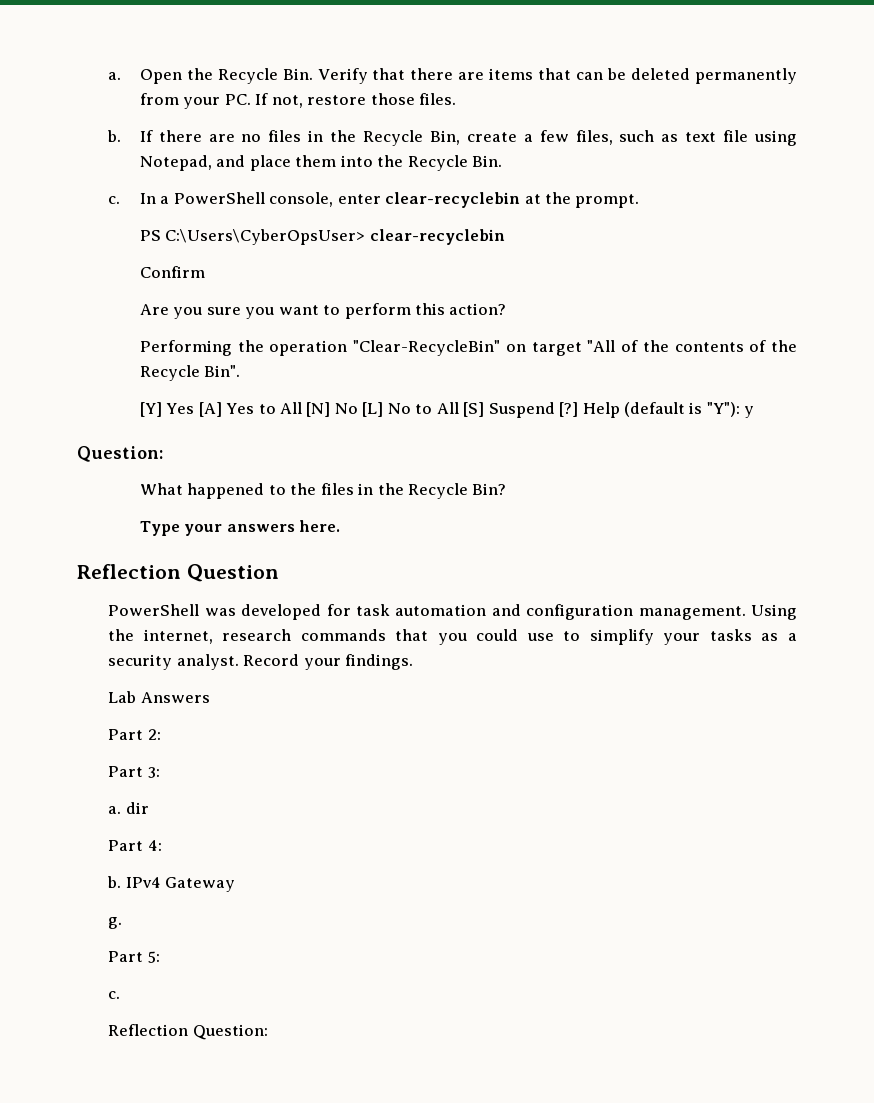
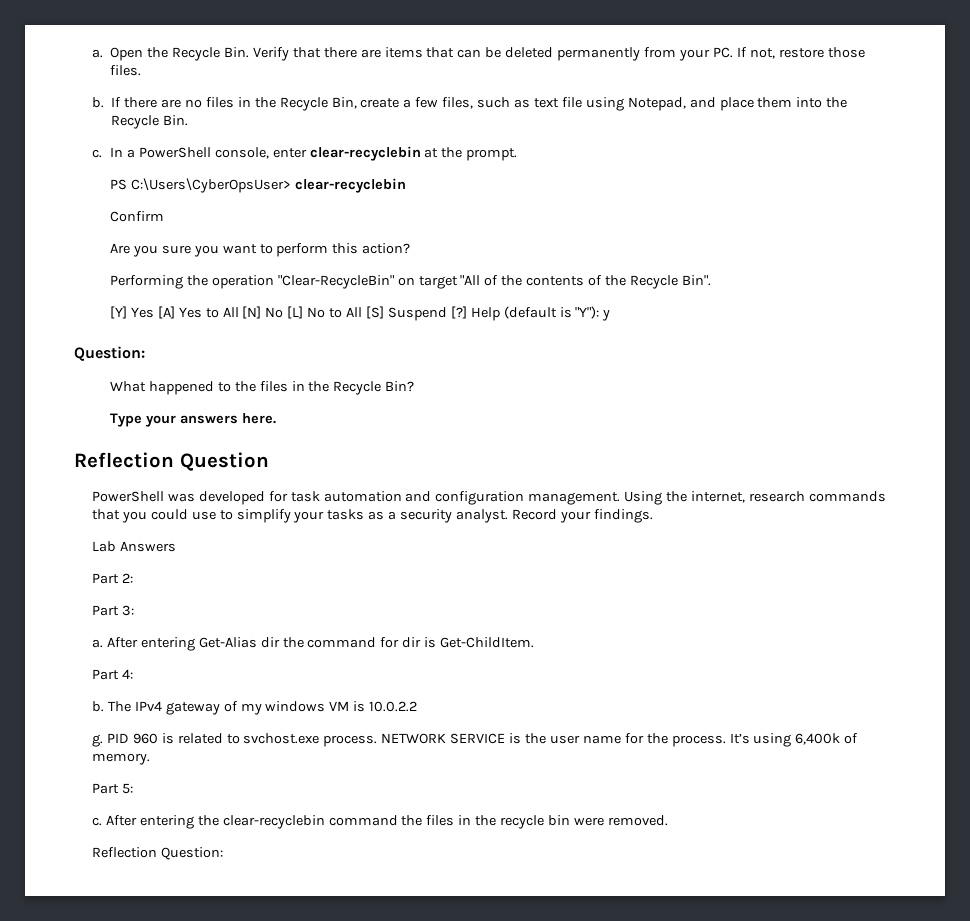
[125,802,149,814] [108,840,162,851] [107,876,236,892] [108,917,123,929] [108,951,160,963] [108,991,121,999] dir // Part 4: // b. IPv4 Gateway // g. // Part 5: // c. -> [106,637,535,651] [91,669,133,680] [91,701,418,715] [91,733,859,747] [91,753,150,765] [91,783,133,794] [91,815,668,829] After entering Get-Alias dir the command for dir is Get-ChildItem. // Part 4: // b. The IPv4 gateway of my windows VM is 10.0.2.2 // g. PID 960 is related to svchost.exe process. NETWORK SERVICE is the user name for the process. It’s using 6,400k of memory. // Part 5: // c. After entering the clear-recyclebin command the files in the recycle bin were removed.

